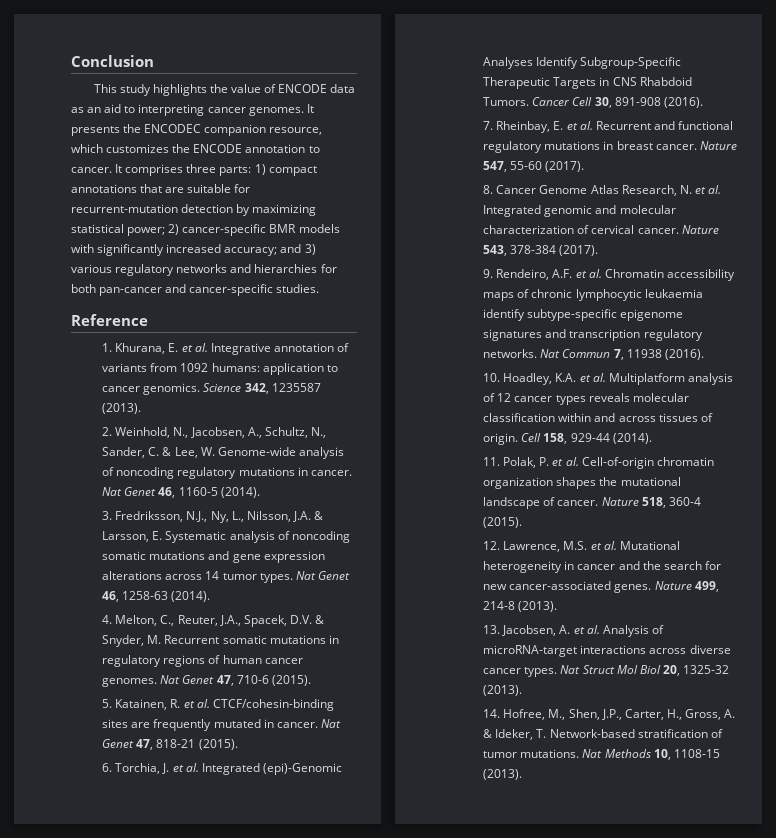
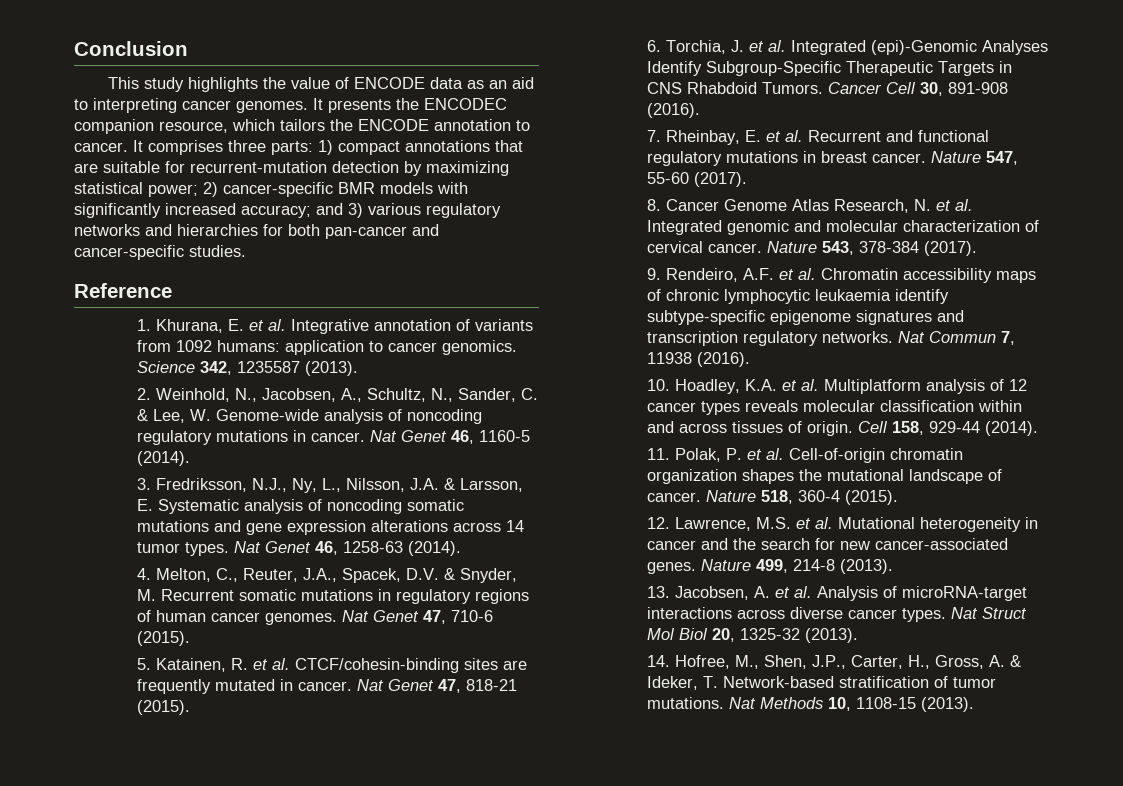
[106,144,170,153] customizes -> [280,119,325,131] tailors

